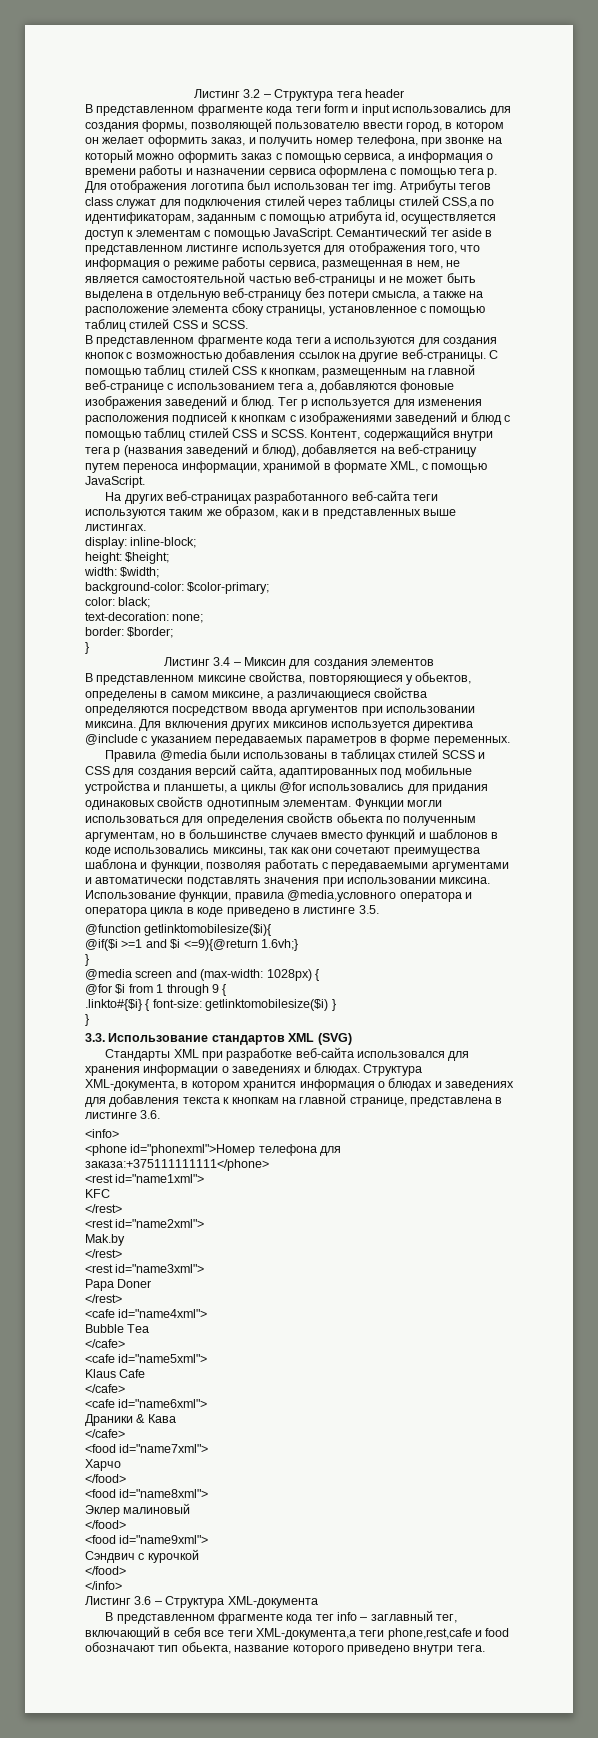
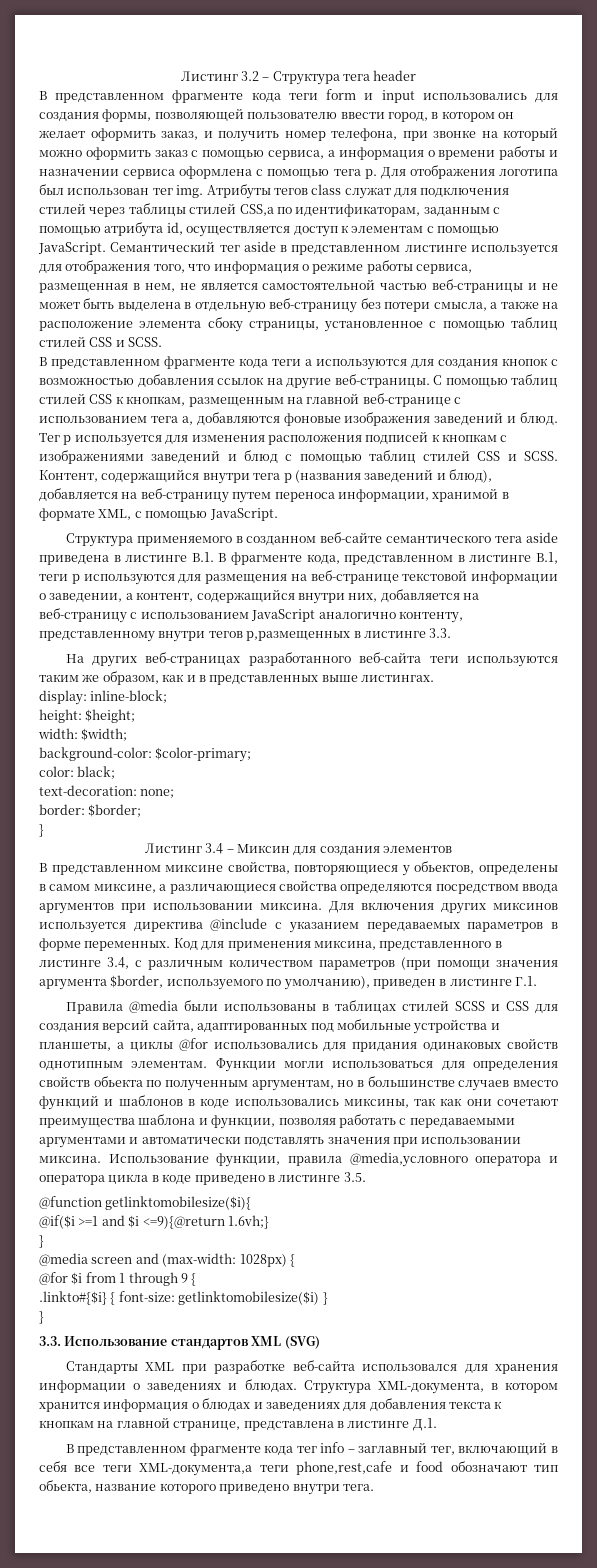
(145, 482) none -> [65,532,558,547] [39,552,559,565] [39,570,558,585] [39,589,479,604] [39,608,463,623] [39,628,452,642] // Структура применяемого в созданном веб-сайте семантического тега aside приведена в листинге В.1. В фрагменте кода, представленном в листинге В.1, теги p используются для размещения на веб-странице текстовой информации о заведении, а контент, содержащийся внутри них, добавляется на веб-страницу с использованием JavaScript аналогично контенту, представленному внутри тегов p,размещенных в листинге 3.3.
(510, 741) none -> [173,938,502,951] [39,957,558,970] [39,975,537,990] Код для применения миксина, представленного в листинге 3.4, с различным количеством параметров (при помощи значения аргумента $border, используемого по умолчанию), приведен в листинге Г.1.
[140,1110,161,1119] [85,1129,119,1138] [85,1144,342,1156] [85,1159,269,1171] [85,1174,205,1183] [85,1189,110,1198] [85,1204,122,1213] [85,1219,205,1228] [85,1234,125,1246] [85,1249,122,1258] [85,1264,205,1273] [85,1279,152,1291] [85,1294,122,1303] [85,1309,208,1318] [85,1324,150,1333] [85,1339,125,1348] [85,1354,208,1363] [85,1369,146,1378] [85,1384,125,1393] [85,1399,208,1408] [85,1414,176,1426] [85,1429,125,1438] [85,1444,209,1453] [85,1459,121,1471] [85,1474,126,1483] [85,1489,209,1498] [85,1503,191,1517] [85,1520,126,1529] [85,1535,209,1544] [85,1549,199,1563] [85,1566,126,1575] [85,1581,122,1590] [85,1596,318,1608] 3.6. // <info> // <phone id="phonexml">Номер телефона для заказа:+375111111111</phone> // <rest id="name1xml"> // KFC // </rest> // <rest id="name2xml"> // Mak.by // </rest> // <rest id="name3xml"> // Papa Doner // </rest> // <cafe id="name4xml"> // Bubble Tea // </cafe> // <cafe id="name5xml"> // Klaus Cafe // </cafe> // <cafe id="name6xml"> // Драники & Кава // </cafe> // <food id="name7xml"> // Харчо // </food> // <food id="name8xml"> // Эклер малиновый // </food> // <food id="name9xml"> // Сэндвич с курочкой // </food> // </info> // Листинг 3.6 – Структура XML-документа -> [412,1418,437,1431] Д.1.

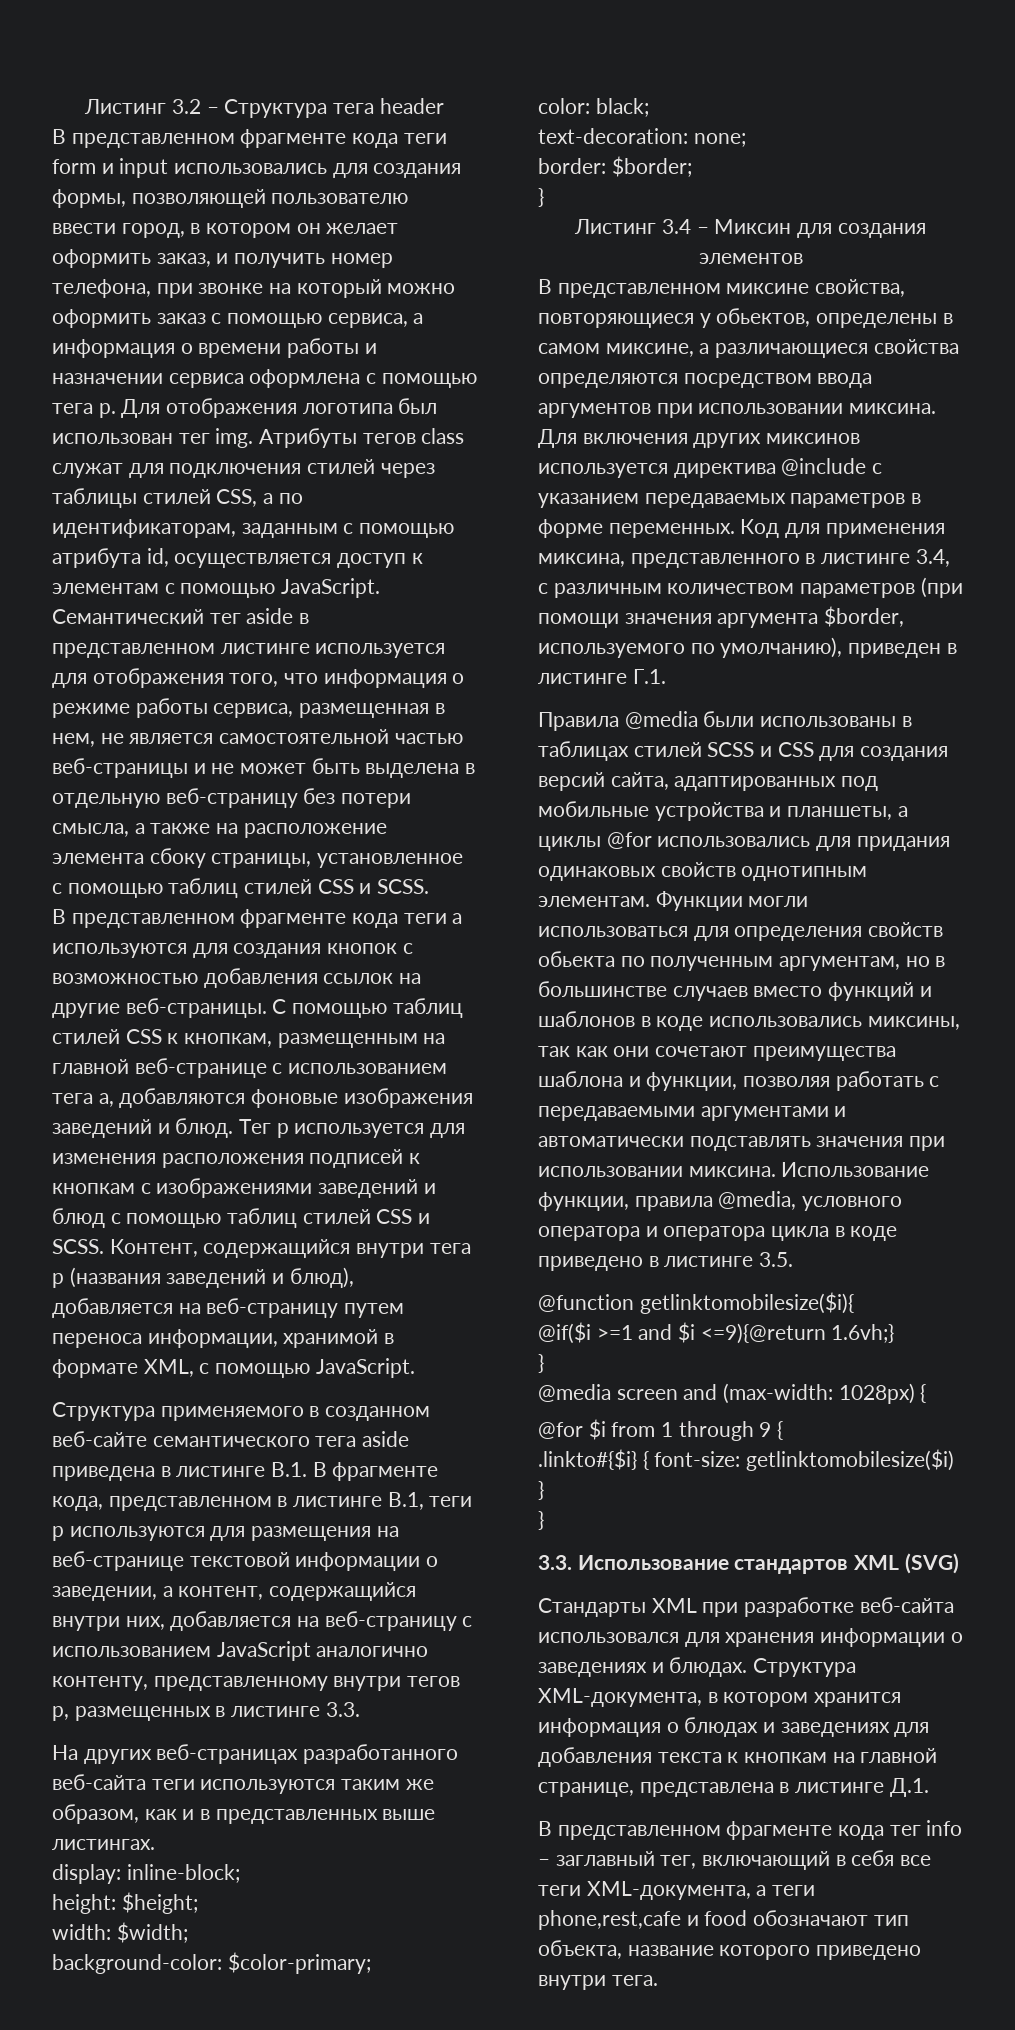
[239,204,274,216] CSS,а -> [216,489,274,507] CSS, а
[246,631,351,641] p,размещенных -> [52,1706,211,1721] p, размещенных
[349,1152,468,1167] @media,условного -> [718,1191,903,1211] @media, условного
[139,1463,253,1476] XML-документа,а -> [586,1881,767,1900] XML-документа, а
[39,1480,92,1493] обьекта, -> [538,1940,622,1959] объекта,

